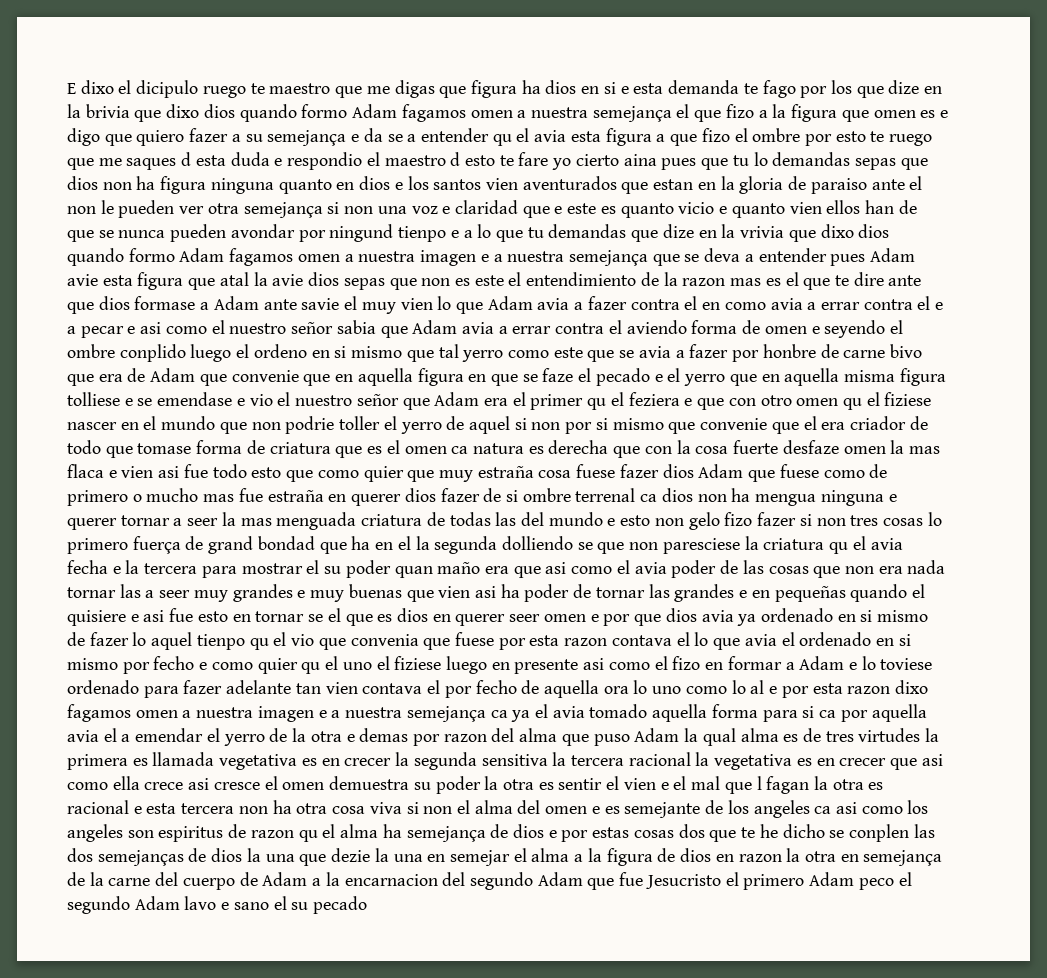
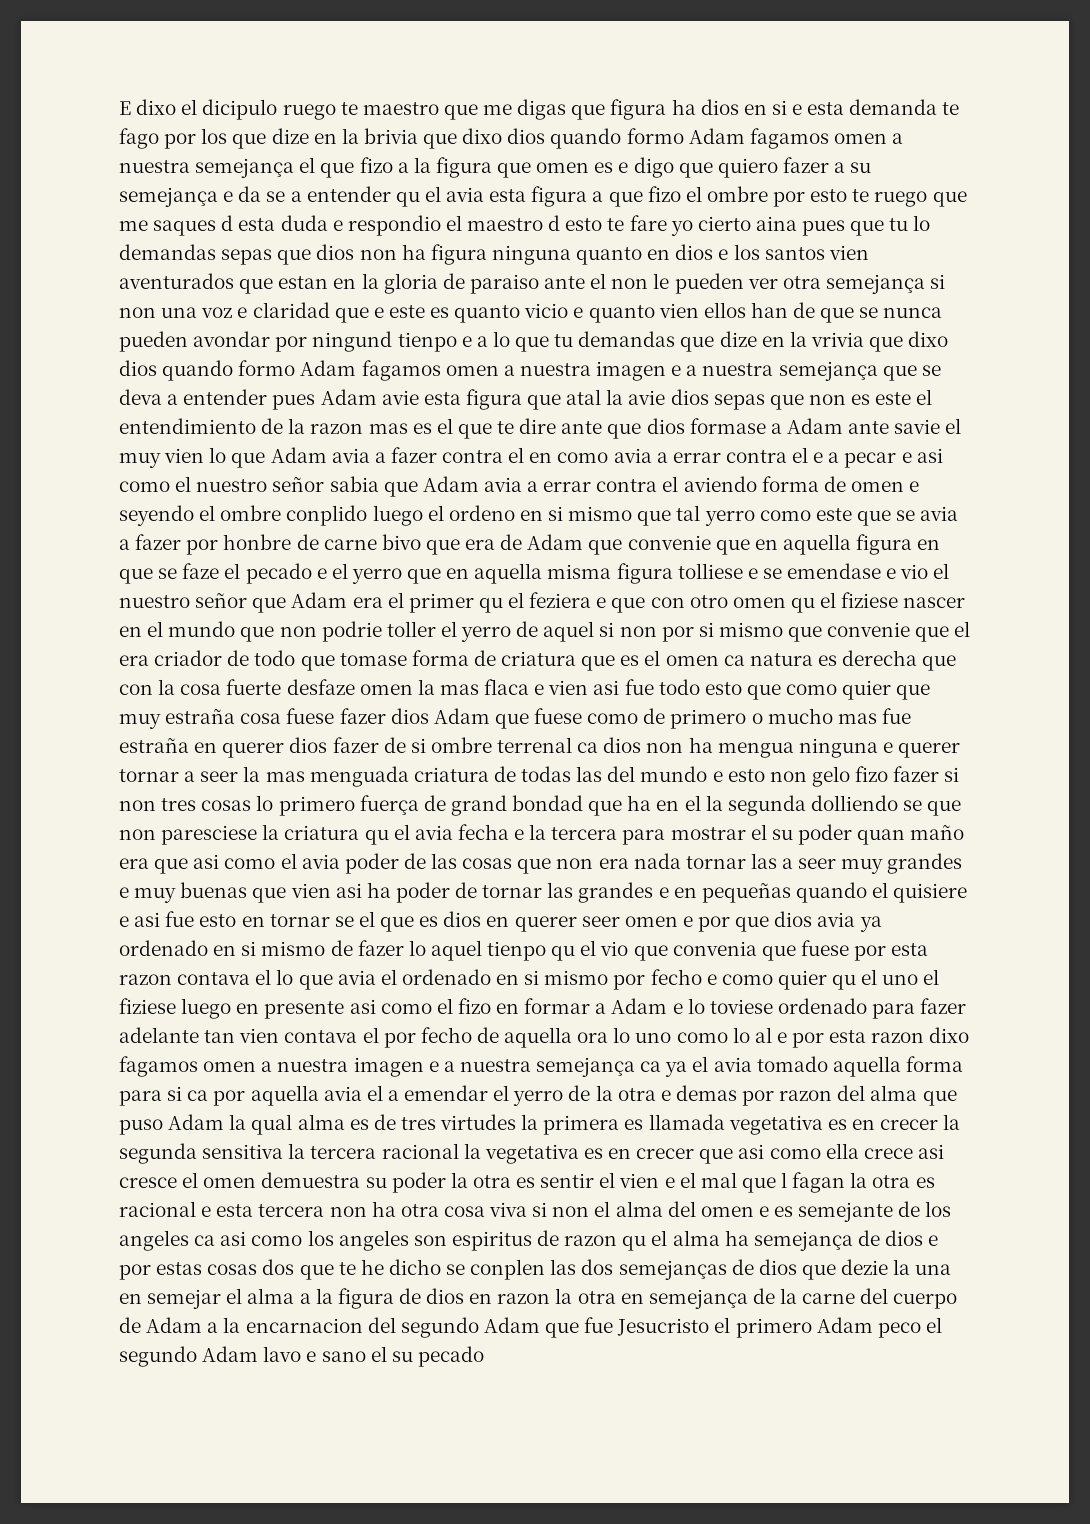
[246,848,295,862] la una -> (797, 1267) none

